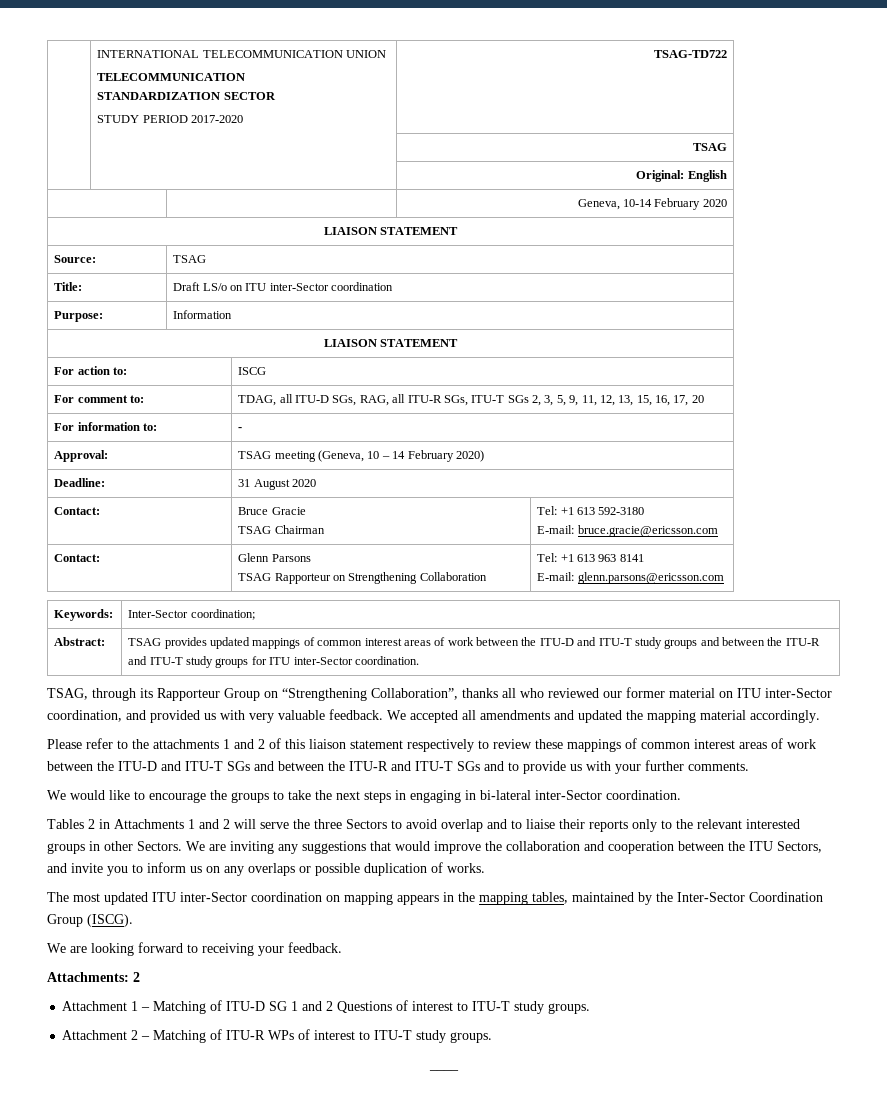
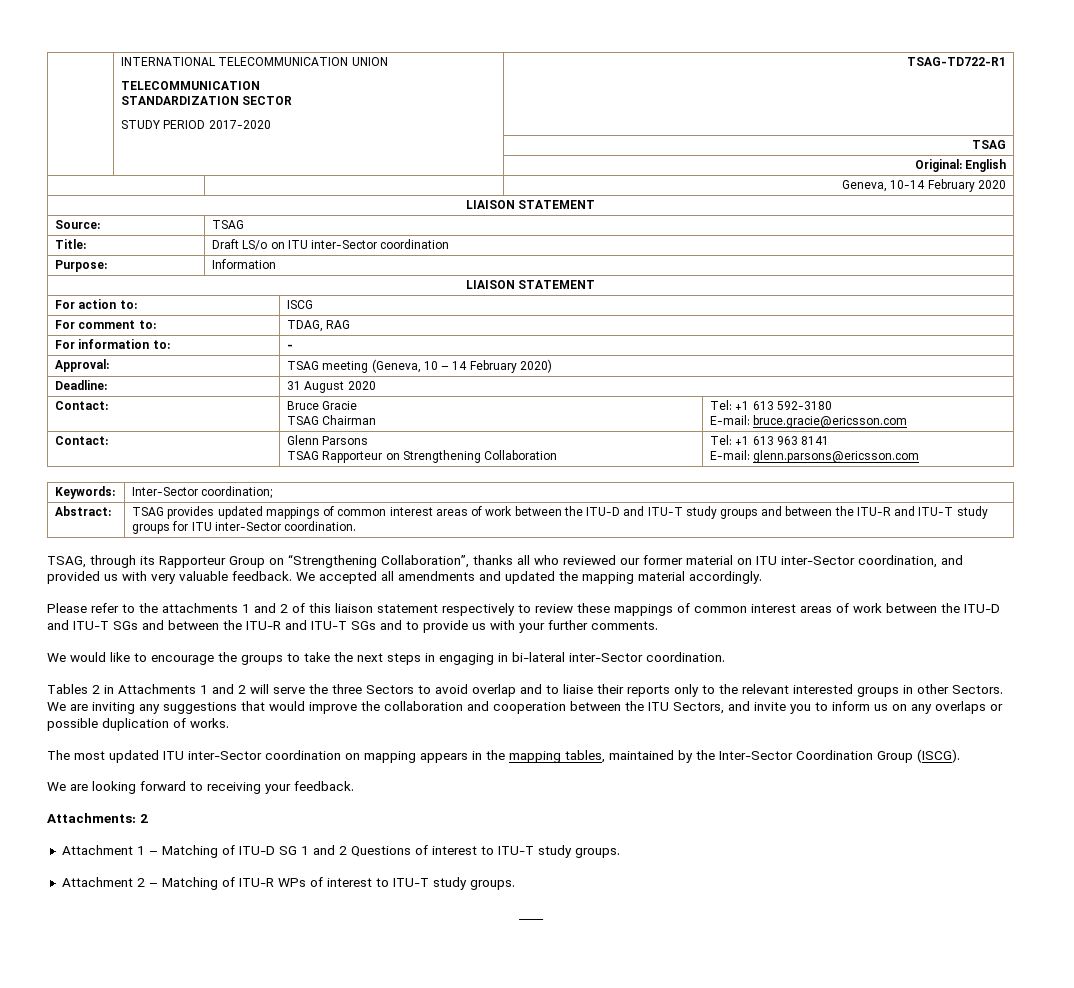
[653,50,727,58] TSAG-TD722 -> [906,57,1006,66] TSAG-TD722-R1
[279,394,704,406] all ITU-D SGs, RAG, all ITU-R SGs, ITU-T SGs 2, 3, 5, 9, 11, 12, 13, 15, 16, 17, 20 -> [326,320,351,329] RAG

